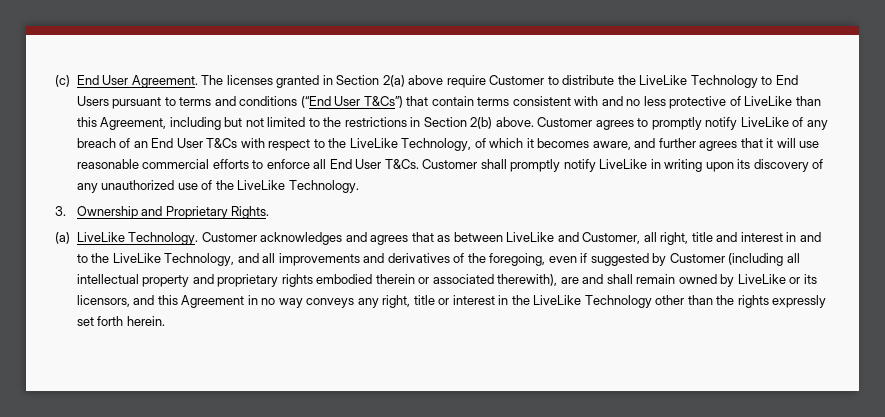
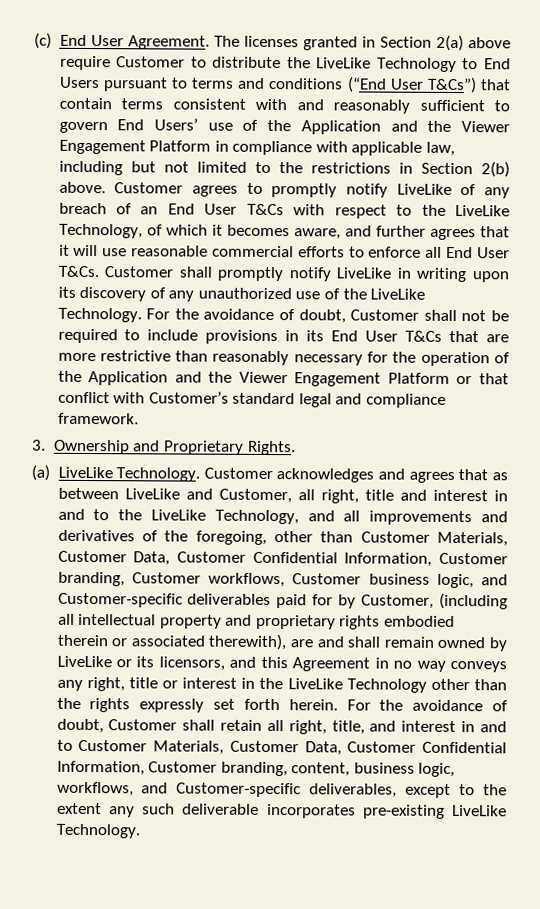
[626,96,821,109] [76,117,167,130] no less protective of LiveLike than this Agreement, -> [333,99,510,114] [58,118,511,135] [58,139,456,156] reasonably sufficient to govern End Users’ use of the Application and the Viewer Engagement Platform in compliance with applicable law,
(359, 186) none -> [146,308,509,324] [57,328,509,345] [57,350,510,367] [57,370,509,387] [57,391,447,408] [57,412,139,425] For the avoidance of doubt, Customer shall not be required to include provisions in its End User T&Cs that are more restrictive than reasonably necessary for the operation of the Application and the Viewer Engagement Platform or that conflict with Customer’s standard legal and compliance framework.
[548,253,725,266] even if suggested by Customer -> [273,531,508,547] [57,550,508,567] [57,571,508,589] [57,592,435,609] other than Customer Materials, Customer Data, Customer Confidential Information, Customer branding, Customer workflows, Customer business logic, and Customer-specific deliverables paid for by Customer,
(165, 321) none -> [346,699,508,712] [56,718,508,735] [56,739,507,756] [56,760,456,778] [56,781,508,798] [56,802,507,819] [55,823,140,839] For the avoidance of doubt, Customer shall retain all right, title, and interest in and to Customer Materials, Customer Data, Customer Confidential Information, Customer branding, content, business logic, workflows, and Customer-specific deliverables, except to the extent any such deliverable incorporates pre-existing LiveLike Technology.

